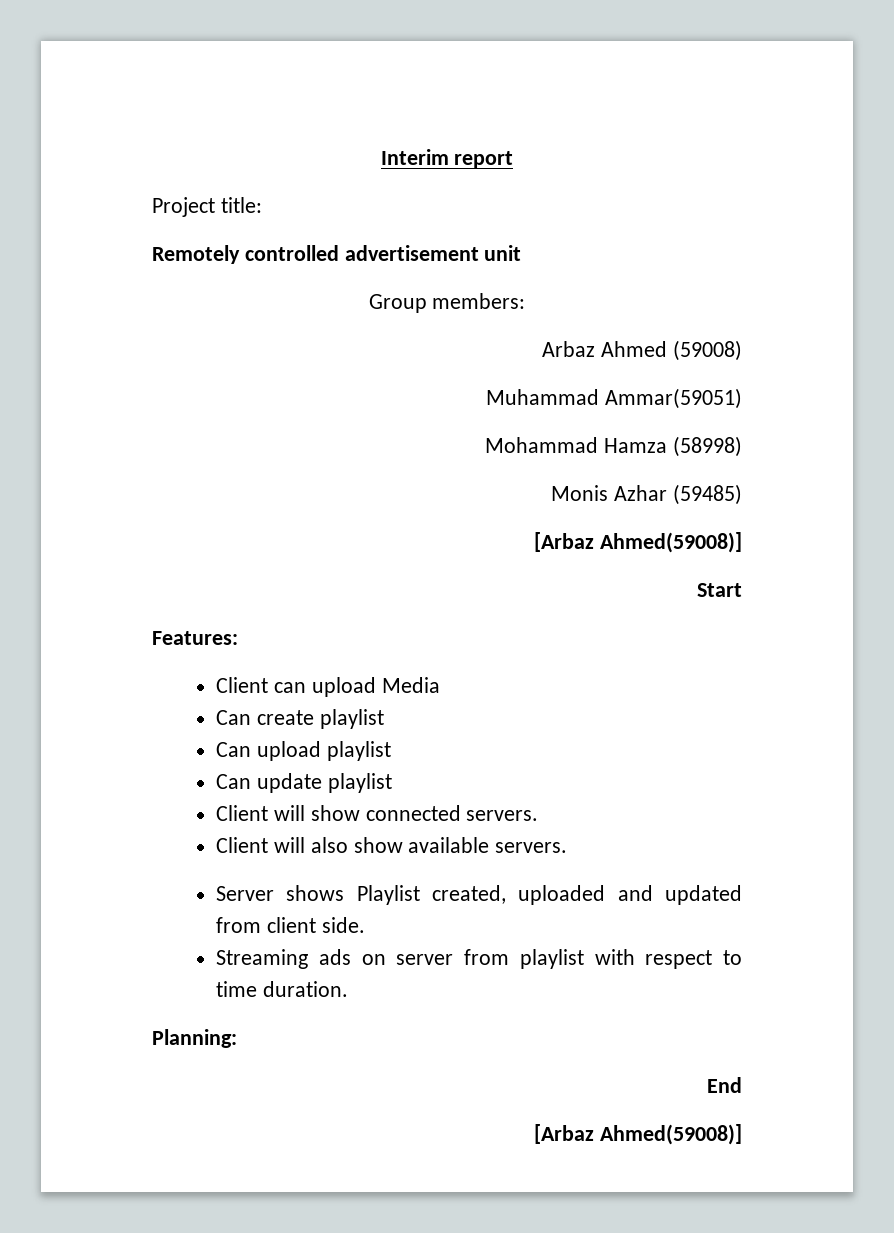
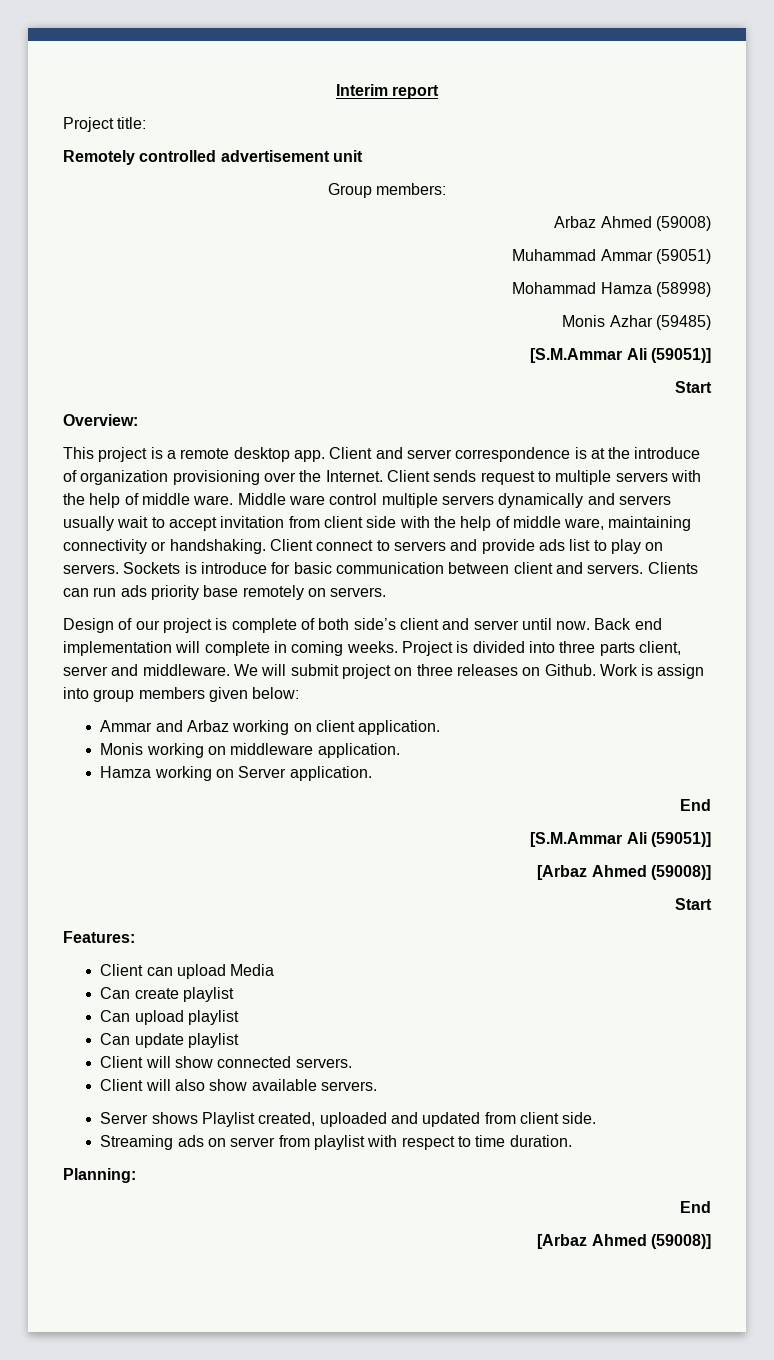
[605,388,742,409] Ammar(59051) -> [600,249,712,264] Ammar (59051)
[534,532,742,553] // [Arbaz Ahmed(59008)] -> [530,348,712,363] [675,381,712,393] [63,414,138,426] [63,447,701,462] [63,470,701,485] [63,493,671,508] [63,516,692,531] [63,539,664,554] [63,562,698,574] [63,585,387,600] [63,618,662,633] [63,641,681,656] [63,664,705,679] [63,687,300,702] [100,720,441,735] [100,743,400,758] [100,766,372,781] [680,799,711,811] [530,832,712,847] [537,865,712,880] // [S.M.Ammar Ali (59051)] // Start // Overview: // This project is a remote desktop app. Client and server correspondence is at the introduce of organization provisioning over the Internet. Client sends request to multiple servers with the help of middle ware. Middle ware control multiple servers dynamically and servers usually wait to accept invitation from client side with the help of middle ware, maintaining connectivity or handshaking. Client connect to servers and provide ads list to play on servers. Sockets is introduce for basic communication between client and servers. Clients can run ads priority base remotely on servers. // Design of our project is complete of both side’s client and server until now. Back end implementation will complete in coming weeks. Project is divided into three parts client, server and middleware. We will submit project on three releases on Github. Work is assign into group members given below: // Ammar and Arbaz working on client application. // Monis working on middleware application. // Hamza working on Server application. // End // [S.M.Ammar Ali (59051)] // [Arbaz Ahmed (59008)]
[600,1124,742,1145] Ahmed(59008)] -> [591,1234,712,1249] Ahmed (59008)]

